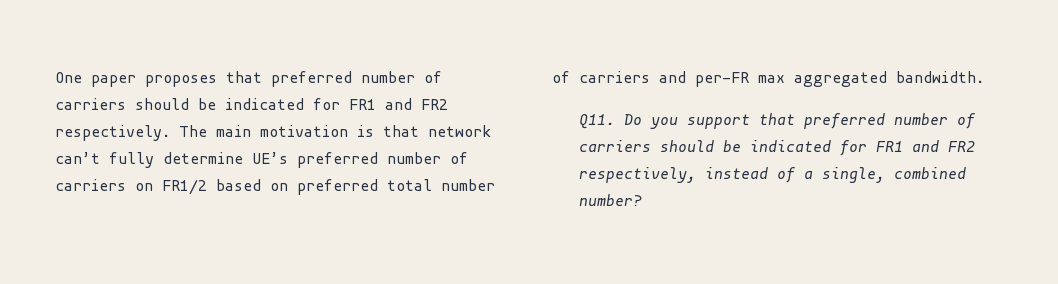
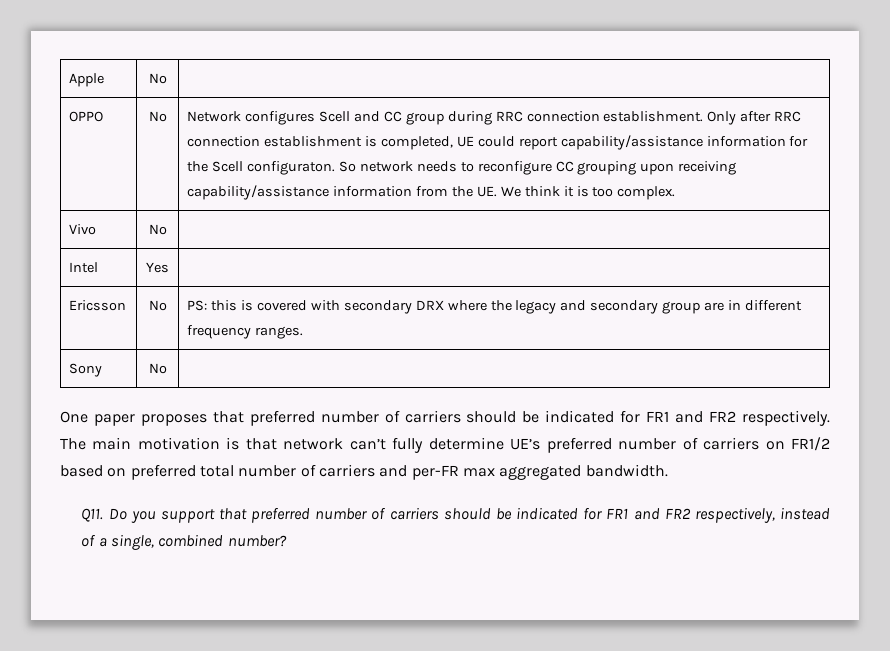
(55, 77) none -> [69,73,105,87] [148,73,167,84] [69,111,104,122] [148,111,167,122] [187,111,802,125] [187,135,809,150] [187,161,737,175] [187,185,676,200] [69,224,97,235] [148,224,167,235] [69,262,99,273] [146,262,169,273] [69,300,127,311] [148,300,167,311] [187,300,802,314] [187,325,304,339] [69,363,103,377] [148,363,167,374] Apple | No | // OPPO | No | Network configures Scell and CC group during RRC connection establishment. Only after RRC connection establishment is completed, UE could report capability/assistance information for the Scell configuraton. So network needs to reconfigure CC grouping upon receiving capability/assistance information from the UE. We think it is too complex. // Vivo | No | // Intel | Yes | // Ericsson | No | PS: this is covered with secondary DRX where the legacy and secondary group are in different frequency ranges. // Sony | No | //

